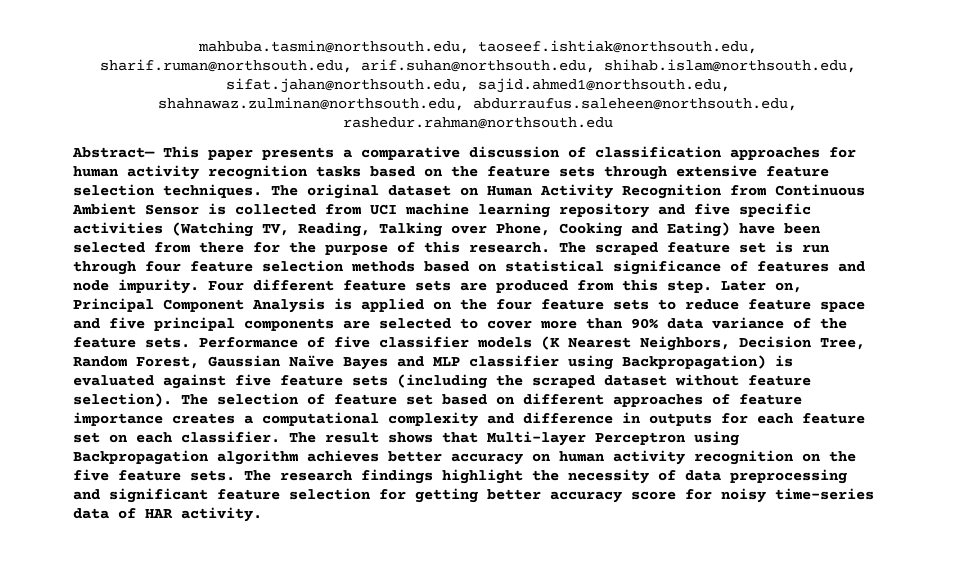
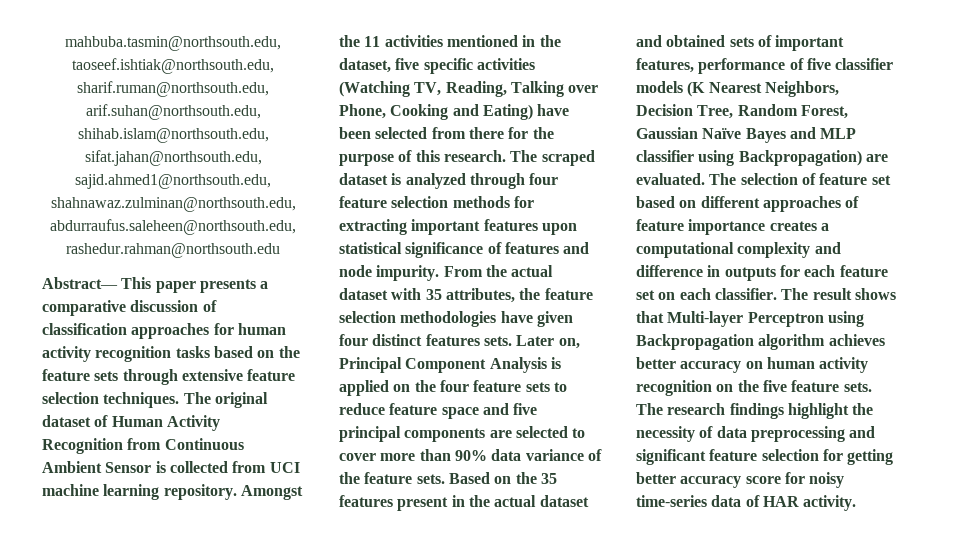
[460,187,479,196] on -> [94,415,109,427] of
[559,203,685,218] repository and -> [163,484,303,500] [339,35,561,47] [339,58,391,73] repository. Amongst the 11 activities mentioned in the dataset,
[667,241,830,253] feature set is run -> [339,173,466,189] dataset is analyzed
[424,261,497,272] based on -> [513,196,534,208] [339,219,577,235] for extracting important features upon
[208,279,712,293] Four different feature sets are produced from this step. -> [443,265,554,277] [339,288,593,303] [339,311,573,327] [339,334,512,346] From the actual dataset with 35 attributes, the feature selection methodologies have given four distinct features sets.
[199,337,298,348] Performance -> [448,472,557,484] [339,495,589,511] [636,35,845,51] [636,58,786,74] Based on the 35 features present in the actual dataset and obtained sets of important features, performance
[775,355,793,367] [73,374,811,389] [73,393,172,407] is evaluated against five feature sets (including the scraped dataset without feature selection). -> [865,154,888,162] [636,173,705,185] are evaluated.

